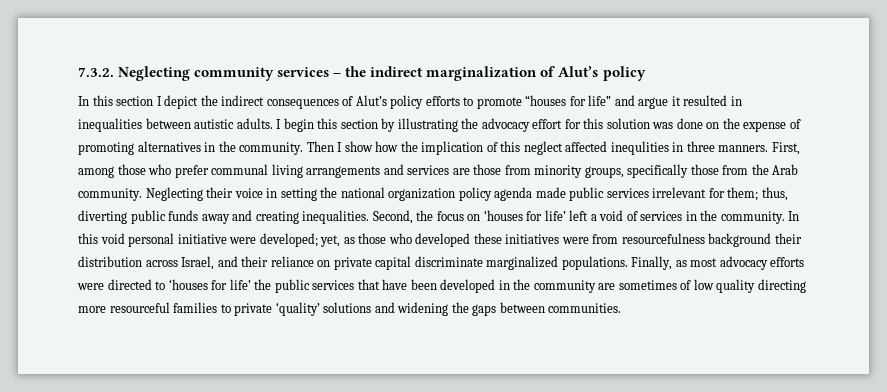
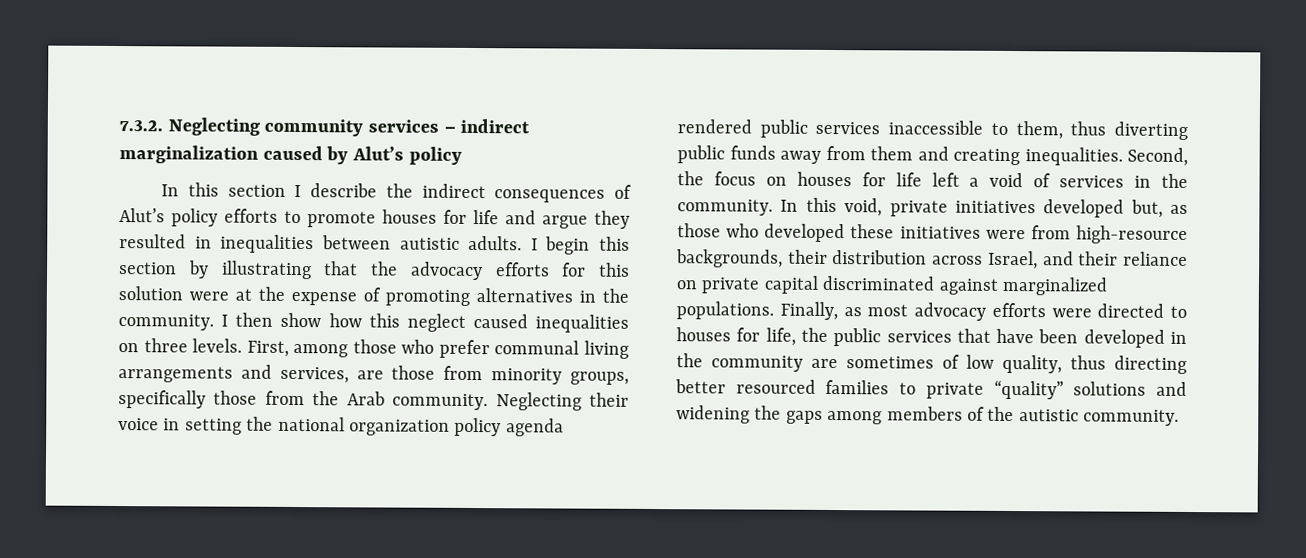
[345,66,367,77] the -> (456, 129) none
[540,66,556,77] of -> [262,145,349,165] caused by
[164,95,199,109] depict -> [310,183,378,198] describe
[525,95,612,106] “houses for life” -> [382,209,499,225] houses for life
[671,96,681,106] it -> [594,210,630,229] they
(458, 125) none -> [324,261,359,276] that
[532,119,563,129] effort -> [495,262,550,277] efforts
[652,118,720,129] was done on -> [189,288,252,301] were at
[306,141,769,155] Then I show how the implication of this neglect affected inequlities in three manners. -> [221,312,629,333] [118,338,243,353] I then show how this neglect caused inequalities on three levels.
[407,165,450,175] services -> [279,366,349,384] services,
[535,187,788,201] made public services irrelevant for them; thus, -> [677,119,1107,140] rendered public services inaccessible to them, thus
(230, 219) none -> [825,145,913,161] from them
[483,210,566,221] ‘houses for life’ -> [796,171,922,187] houses for life
[100,233,341,247] void personal initiative were developed; yet, -> [844,198,1163,218] void, private initiatives developed but,
[621,233,772,247] resourcefulness background -> [1076,225,1188,244] [676,249,783,268] high-resource backgrounds,
[414,256,483,267] discriminate -> [822,275,999,295] discriminated against
[168,279,251,290] ‘houses for life’ -> [676,327,796,346] houses for life,
[716,279,806,293] [78,302,170,313] quality directing more resourceful -> [1002,354,1187,374] [675,379,816,394] quality, thus directing better resourced
[275,302,320,316] ‘quality’ -> [993,379,1064,400] “quality”
[499,302,622,313] between communities. -> [827,406,1180,426] among members of the autistic community.

